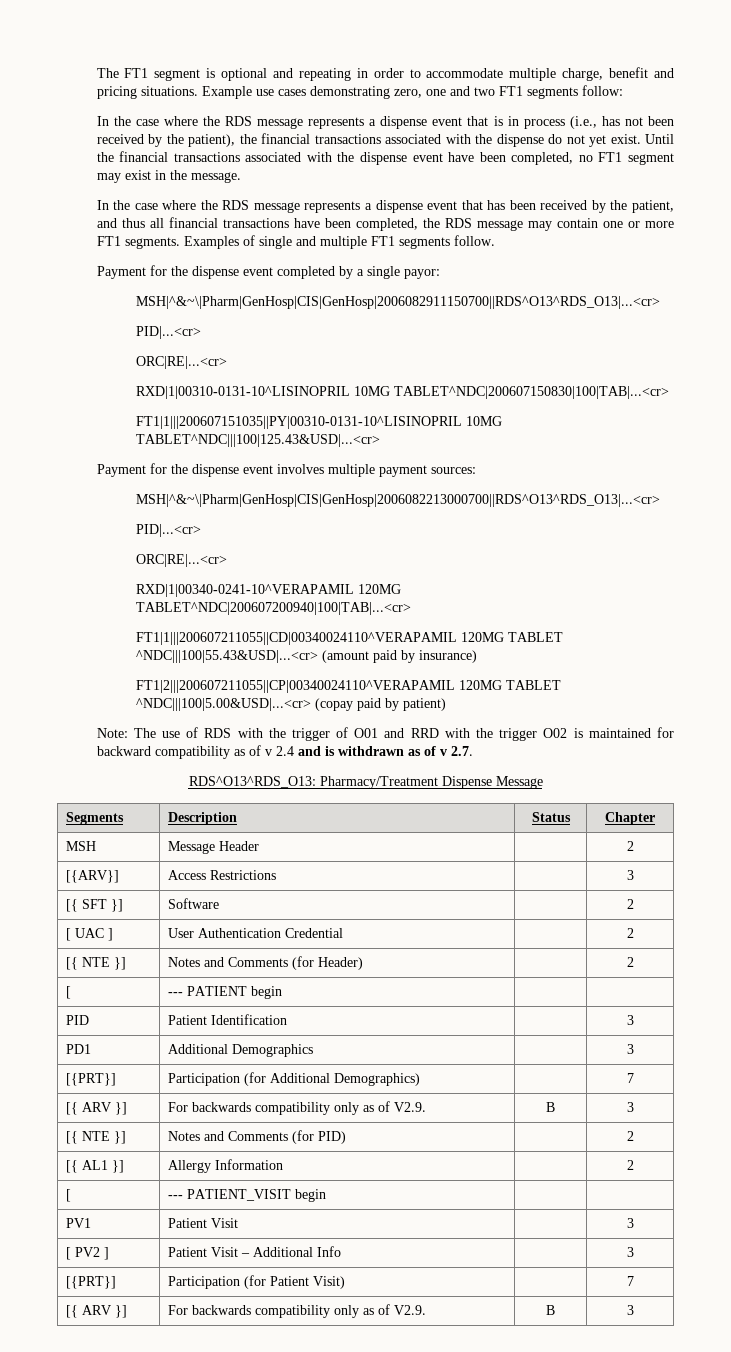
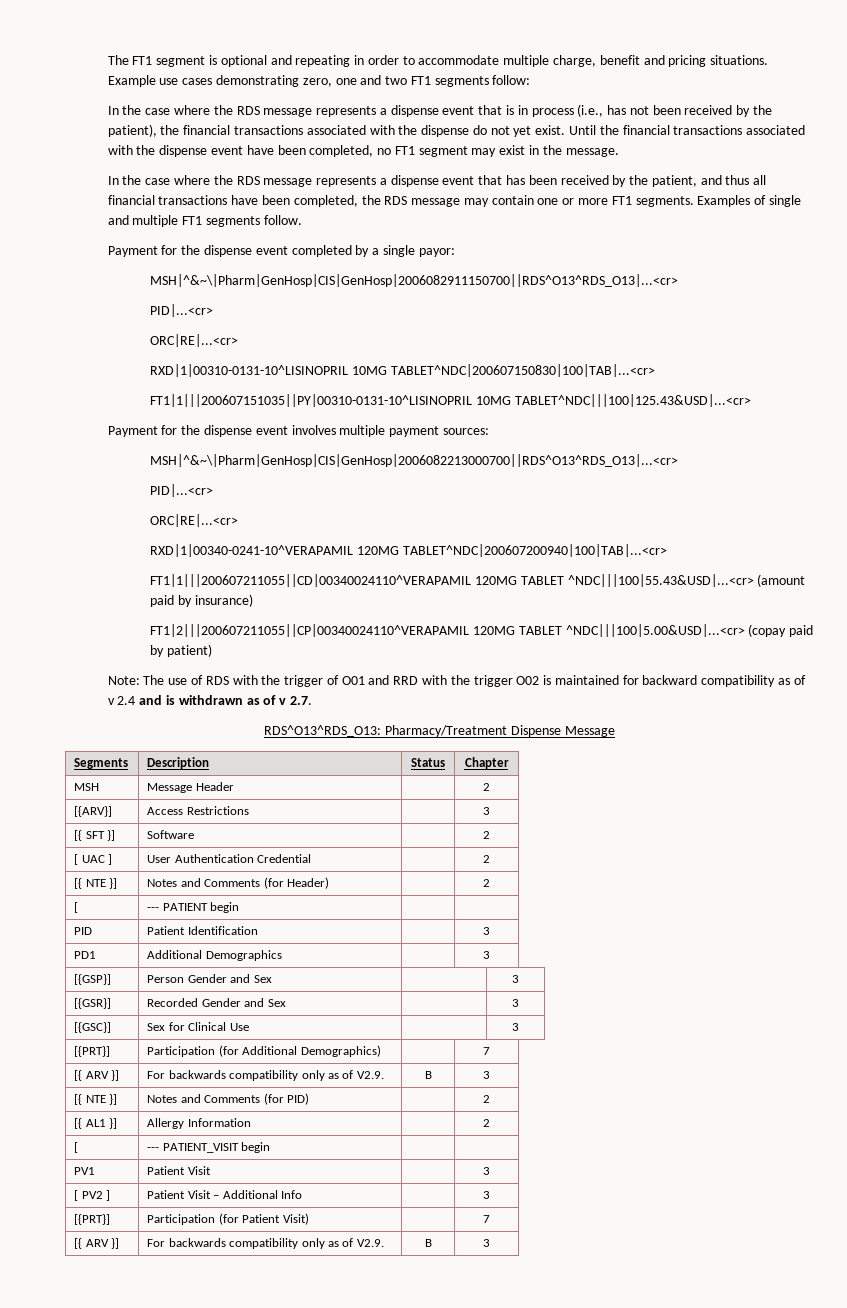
(634, 1049) none -> [74,974,112,985] [147,974,272,983] [512,975,519,983] [74,998,112,1009] [147,998,286,1007] [512,999,519,1007] [74,1022,112,1033] [147,1022,249,1031] [512,1023,519,1031] // [{GSP}] | Person Gender and Sex | | 3 // [{GSR}] | Recorded Gender and Sex | | 3 // [{GSC}] | Sex for Clinical Use | | 3

